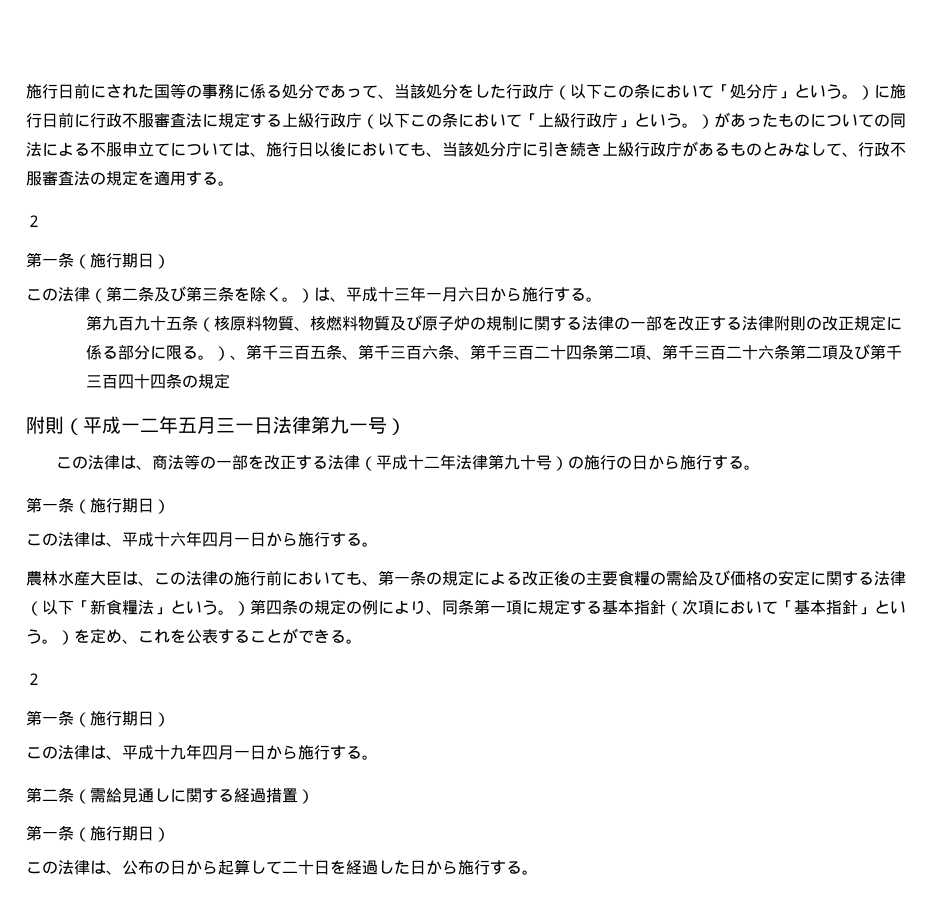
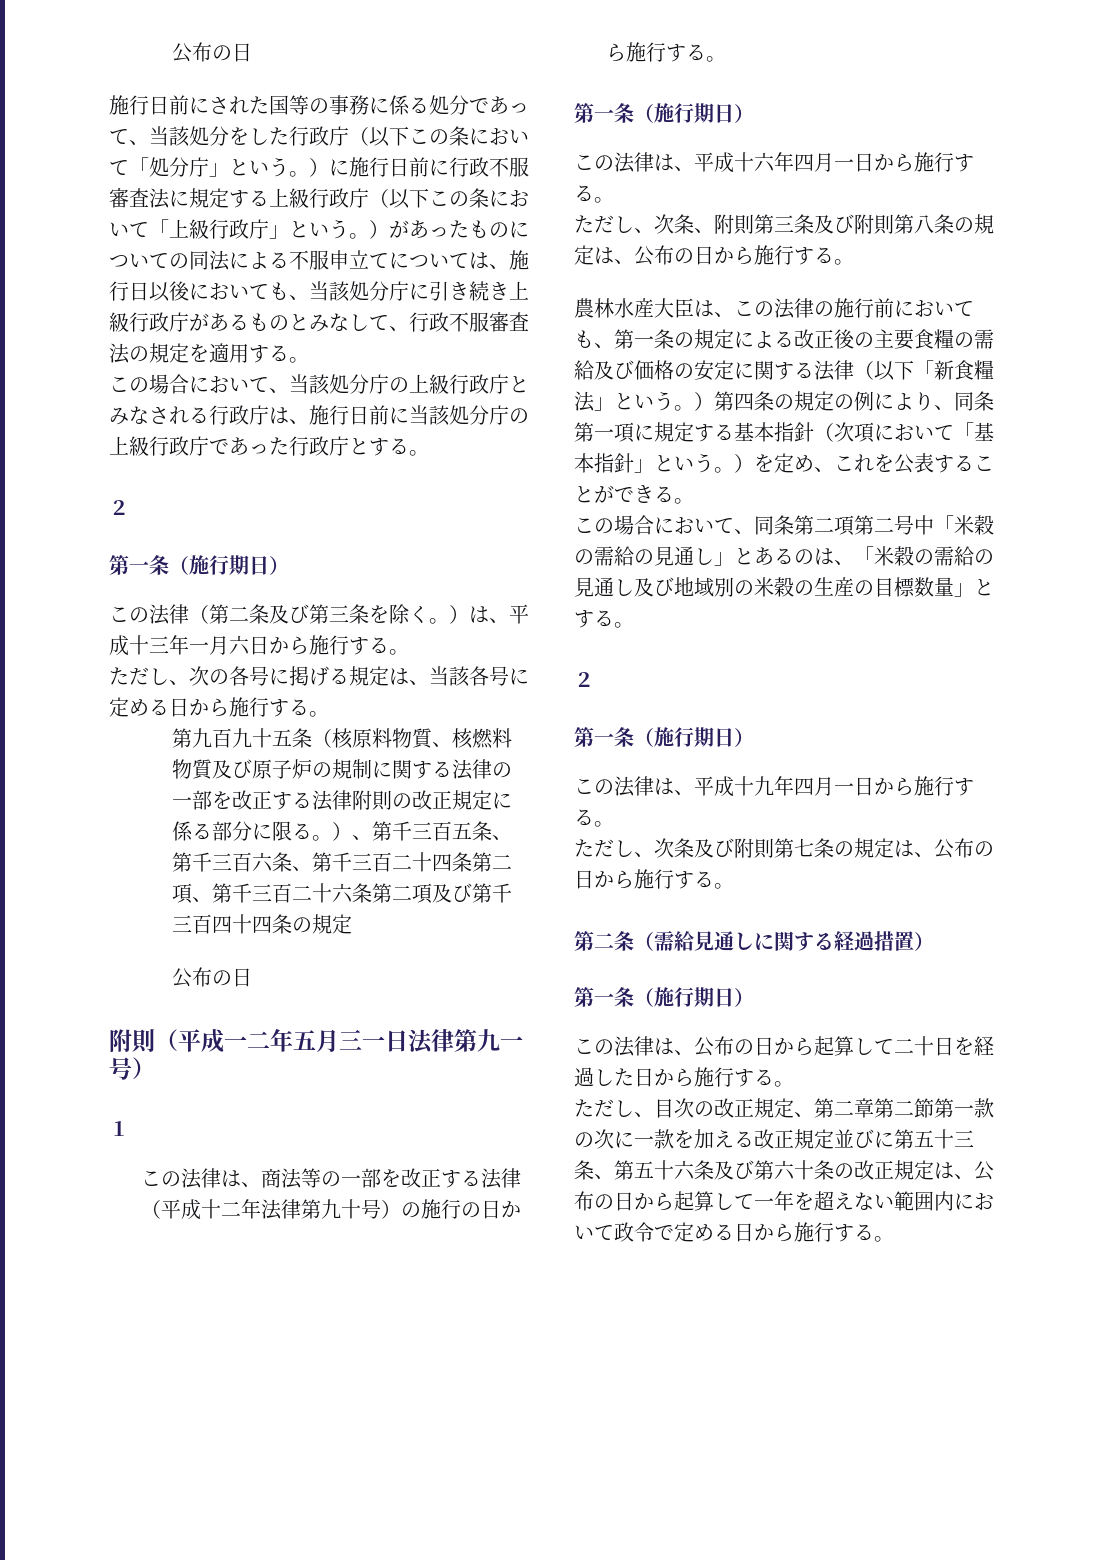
(26, 91) none -> [172,42,253,63] 公布の日 //
(234, 183) none -> [109,374,529,395] [109,405,529,426] [109,436,429,456] // この場合において、当該処分庁の上級行政庁とみなされる行政庁は、施行日前に当該処分庁の上級行政庁であった行政庁とする。
(602, 299) none -> [109,666,529,687] [109,697,329,717] // ただし、次の各号に掲げる規定は、当該各号に定める日から施行する。
(231, 381) none -> [172,967,253,988] // 公布の日
(406, 426) none -> [109,1121,129,1136] // １
(378, 544) none -> [574,214,994,235] [574,245,854,266] // ただし、次条、附則第三条及び附則第八条の規定は、公布の日から施行する。
(362, 641) none -> [574,515,994,536] [574,546,994,566] [574,577,994,597] [574,610,634,628] // この場合において、同条第二項第二号中「米穀の需給の見通し」とあるのは、「米穀の需給の見通し及び地域別の米穀の生産の目標数量」とする。
(378, 757) none -> [574,838,994,859] [574,869,734,889] // ただし、次条及び附則第七条の規定は、公布の日から施行する。
(538, 872) none -> [574,1098,994,1118] [574,1129,974,1149] [574,1160,994,1181] [574,1191,994,1211] [574,1222,894,1242] // ただし、目次の改正規定、第二章第二節第一款の次に一款を加える改正規定並びに第五十三条、第五十六条及び第六十条の改正規定は、公布の日から起算して一年を超えない範囲内において政令で定める日から施行する。

